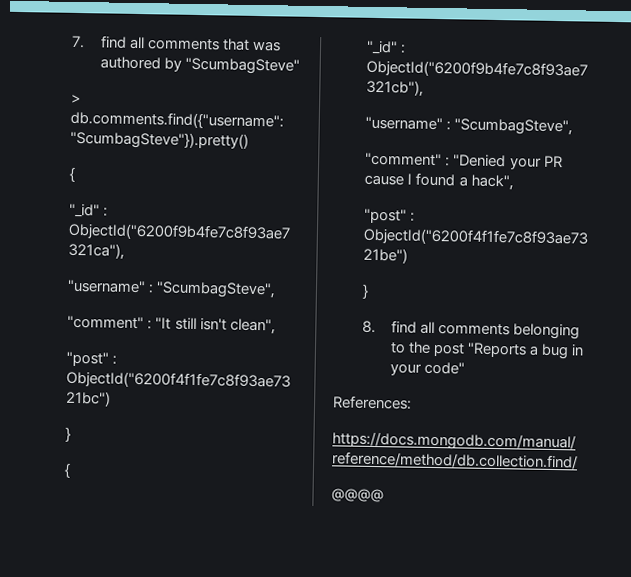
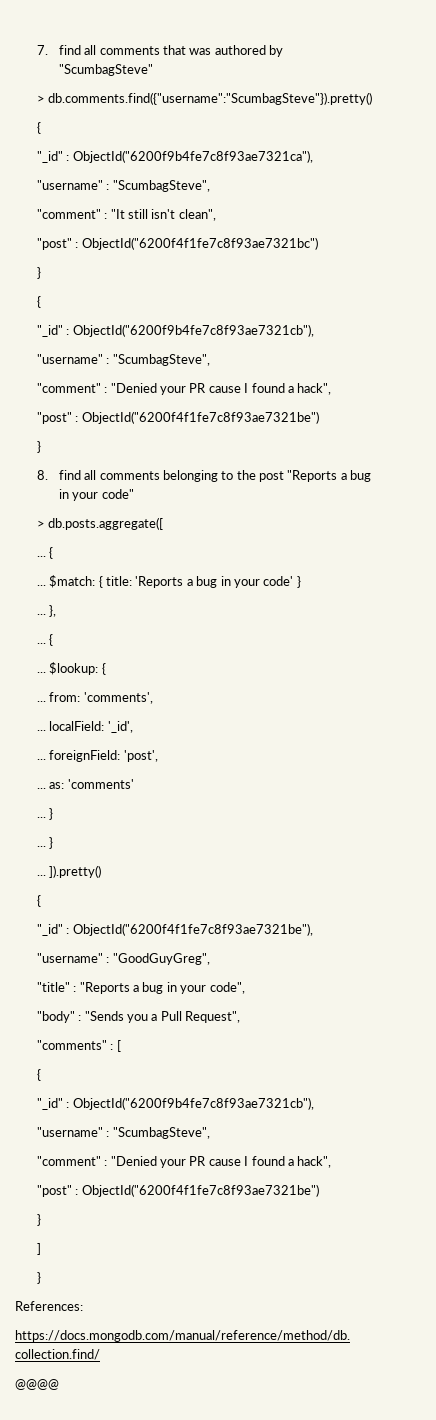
(465, 368) none -> [36,517,164,530] [36,547,54,559] [36,575,301,588] [36,605,57,617] [36,634,54,646] [36,662,106,675] [36,692,153,704] [36,721,133,733] [36,750,158,762] [36,779,134,789] [36,808,54,820] [36,837,54,849] [36,865,102,878] [36,895,41,907] [36,923,313,936] [36,953,210,965] [36,982,245,994] [36,1011,241,1023] [36,1040,121,1052] [36,1069,41,1081] [36,1097,314,1110] [36,1127,210,1139] [36,1156,332,1168] [36,1184,319,1197] [36,1214,41,1226] [36,1243,41,1255] [36,1272,41,1284] // > db.posts.aggregate([ // ... { // ... $match: { title: 'Reports a bug in your code' } // ... }, // ... { // ... $lookup: { // ... from: 'comments', // ... localField: '_id', // ... foreignField: 'post', // ... as: 'comments' // ... } // ... } // ... ]).pretty() // { // "_id" : ObjectId("6200f4f1fe7c8f93ae7321be"), // "username" : "GoodGuyGreg", // "title" : "Reports a bug in your code", // "body" : "Sends you a Pull Request", // "comments" : [ // { // "_id" : ObjectId("6200f9b4fe7c8f93ae7321cb"), // "username" : "ScumbagSteve", // "comment" : "Denied your PR cause I found a hack", // "post" : ObjectId("6200f4f1fe7c8f93ae7321be") // } // ] // }

